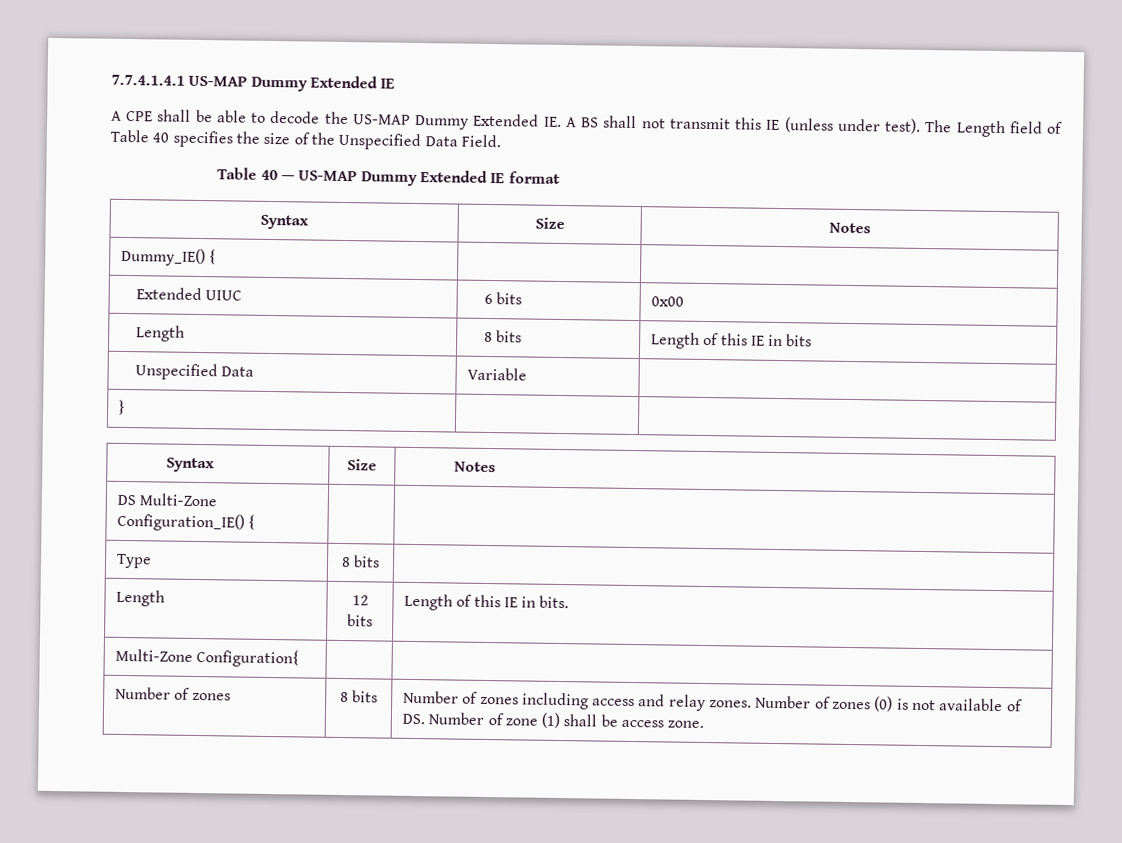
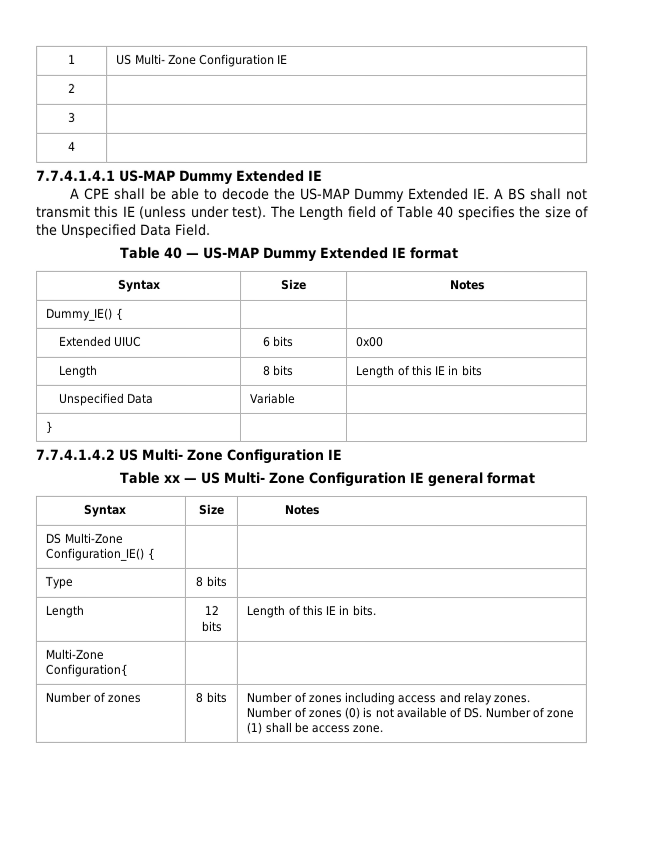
(111, 80) none -> [68,54,76,64] [116,53,289,67] [68,83,76,93] [68,112,76,123] [68,141,76,151] 1 | US Multi- Zone Configuration IE // 2 | // 3 | // 4 | //
(125, 407) none -> [35,448,342,464] [119,471,536,488] // 7.7.4.1.4.2 US Multi- Zone Configuration IE // Table xx — US Multi- Zone Configuration IE general format

